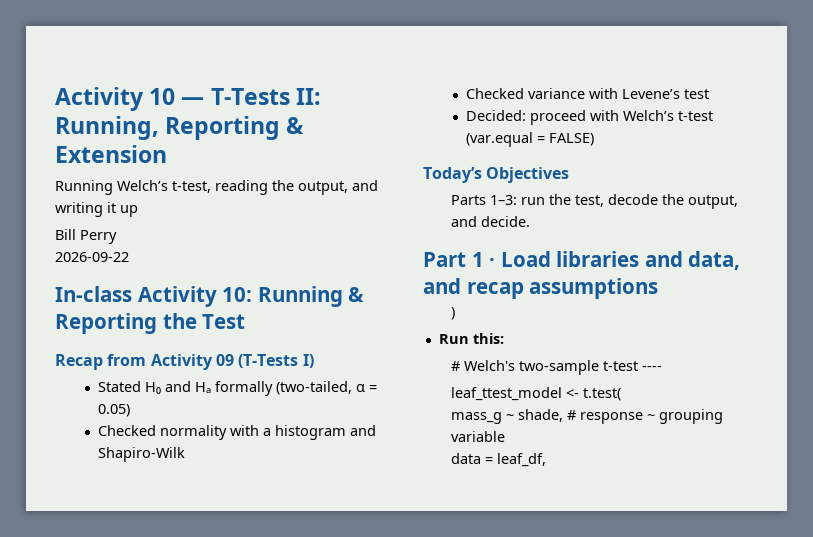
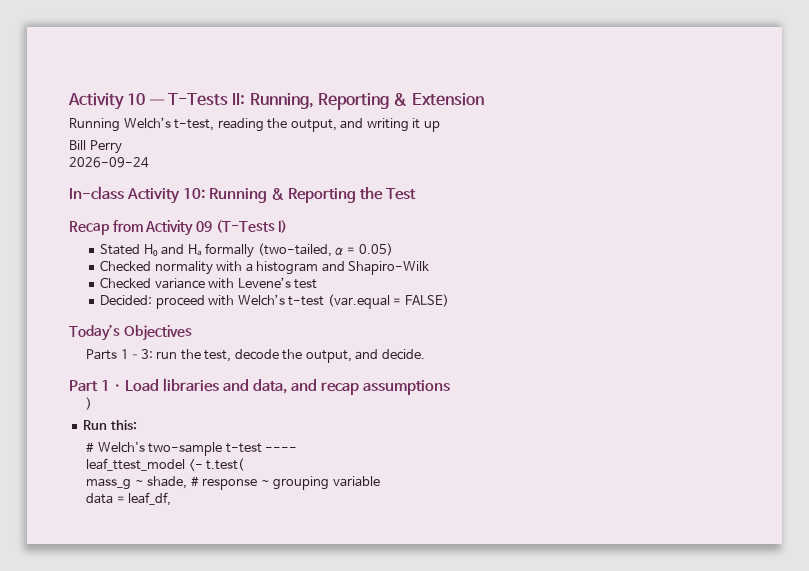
[55,252,129,262] 2026-09-22 -> [69,157,149,168] 2026-09-24

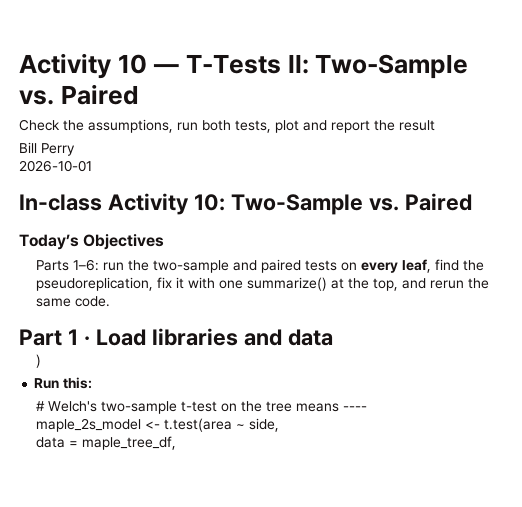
[249,93,484,110] [69,117,440,132] Running, Reporting & Extension // Running Welch’s t-test, reading the output, and writing it up -> [315,54,469,79] [19,84,139,105] [19,119,435,133] Two-Sample vs. Paired // Check the assumptions, run both tests, plot and report the result
[69,157,149,168] 2026-09-24 -> [19,160,92,172] 2026-10-01
[209,187,417,203] [69,220,288,236] [100,243,393,258] [100,260,430,275] [100,277,318,289] [100,294,449,309] Running & Reporting the Test // Recap from Activity 09 (T-Tests I) // Stated H₀ and Hₐ formally (two-tailed, α = 0.05) // Checked normality with a histogram and Shapiro-Wilk // Checked variance with Levene’s test // Decided: proceed with Welch’s t-test (var.equal = FALSE) -> [230,193,472,215] Two-Sample vs. Paired
[120,349,153,359] 1–3: -> [72,259,99,271] 1–6:
[204,349,425,363] test, decode the output, and decide. -> [152,259,484,273] [35,277,489,291] [35,296,110,307] two-sample and paired tests on every leaf, find the pseudoreplication, fix it with one summarize() at the top, and rerun the same code.
[253,379,451,395] data, and recap assumptions -> [287,329,333,346] data
[265,447,298,452] [86,458,245,472] [86,476,380,490] ---- // leaf_ttest_model <- t.test( // mass_g ~ shade, # response ~ grouping variable -> [220,401,367,412] [35,418,279,432] on the tree means ---- // maple_2s_model <- t.test(area ~ side,
[128,492,172,506] leaf_df, -> [81,436,176,450] maple_tree_df,

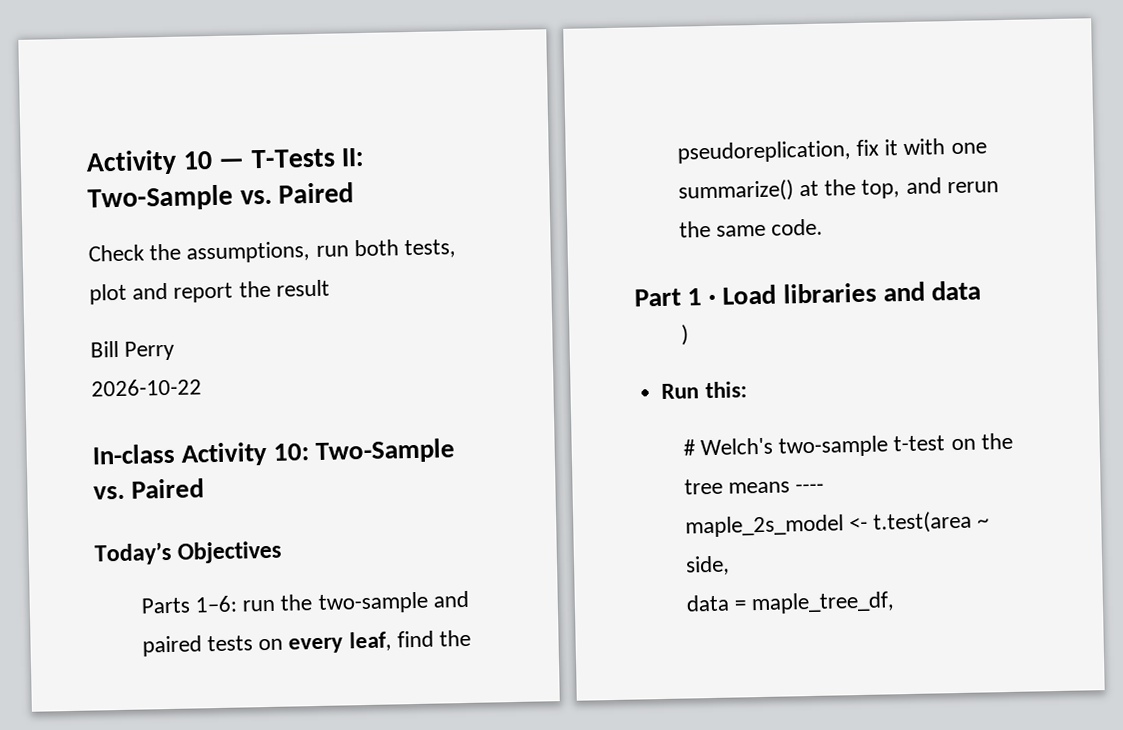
[19,160,92,172] 2026-10-01 -> [91,378,202,397] 2026-10-22

